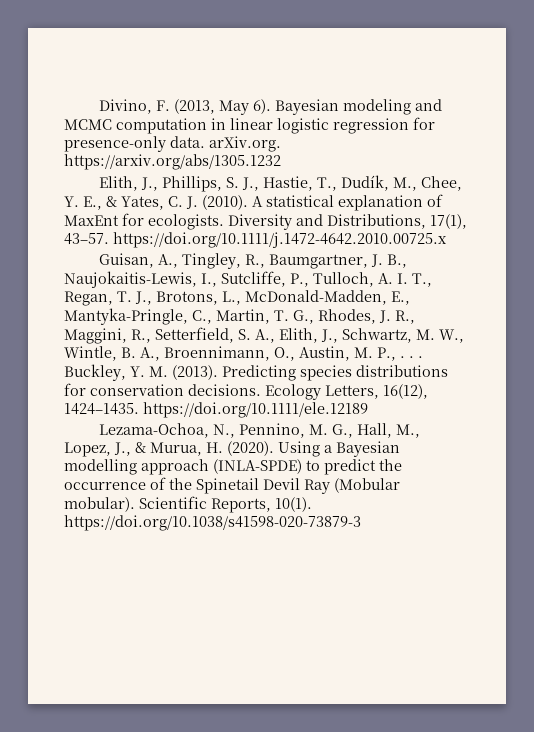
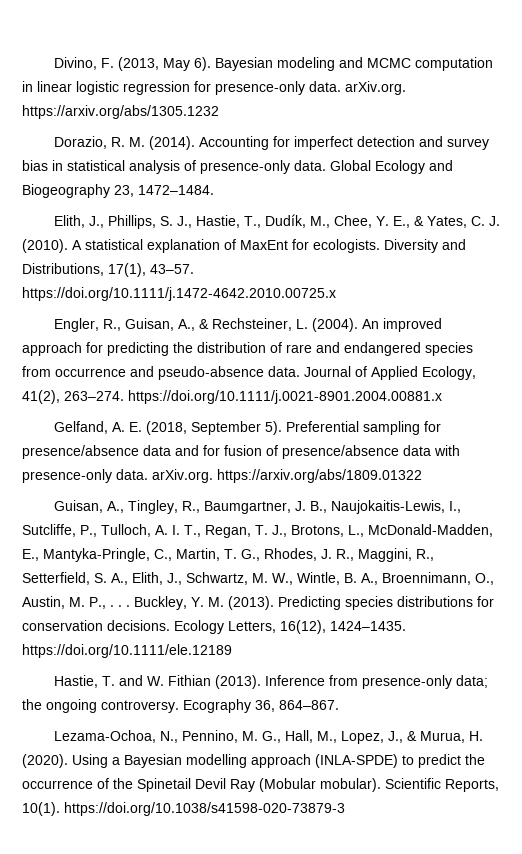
(281, 162) none -> [53,136,489,150] [22,160,453,174] [22,184,214,198] // Dorazio, R. M. (2014). Accounting for imperfect detection and survey bias in statistical analysis of presence-only data. Global Ecology and Biogeography 23, 1472–1484.
(447, 240) none -> [53,318,442,332] [22,342,473,356] [22,366,476,380] [22,390,442,404] [53,421,441,435] [22,445,460,459] [22,469,422,483] // Engler, R., Guisan, A., & Rechsteiner, L. (2004). An improved approach for predicting the distribution of rare and endangered species from occurrence and pseudo-absence data. Journal of Applied Ecology, 41(2), 263–274. https://doi.org/10.1111/j.0021-8901.2004.00881.x // Gelfand, A. E. (2018, September 5). Preferential sampling for presence/absence data and for fusion of presence/absence data with presence-only data. arXiv.org. https://arxiv.org/abs/1809.01322
(368, 410) none -> [53,675,488,689] [22,699,339,713] // Hastie, T. and W. Fithian (2013). Inference from presence-only data; the ongoing controversy. Ecography 36, 864–867.

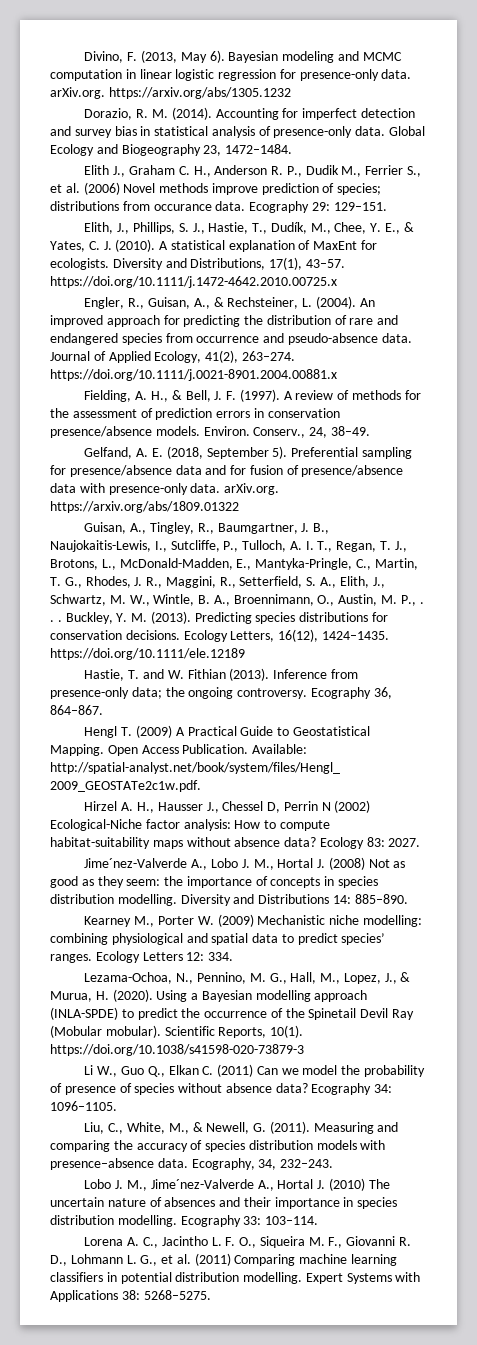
(214, 190) none -> [84,165,422,177] [50,182,382,195] [50,201,387,213] // Elith J., Graham C. H., Anderson R. P., Dudik M., Ferrier S., et al. (2006) Novel methods improve prediction of species; distributions from occurance data. Ecography 29: 129–151.
(442, 397) none -> [84,389,421,402] [50,408,340,420] [50,426,370,438] // Fielding, A. H., & Bell, J. F. (1997). A review of methods for the assessment of prediction errors in conservation presence/absence models. Environ. Conserv., 24, 38–49.
(339, 705) none -> [84,725,370,738] [50,744,308,756] [50,762,340,774] [50,780,201,792] [84,800,371,813] [50,819,330,831] [50,837,421,849] [84,857,406,870] [50,876,379,888] [50,894,408,906] [84,914,422,927] [50,933,386,945] [50,951,234,963] // Hengl T. (2009) A Practical Guide to Geostatistical Mapping. Open Access Publication. Available: http://spatial-analyst.net/book/system/files/Hengl_ 2009_GEOSTATe2c1w.pdf. // Hirzel A. H., Hausser J., Chessel D, Perrin N (2002) Ecological-Niche factor analysis: How to compute habitat-suitability maps without absence data? Ecology 83: 2027. // Jime´nez-Valverde A., Lobo J. M., Hortal J. (2008) Not as good as they seem: the importance of concepts in species distribution modelling. Diversity and Distributions 14: 885–890. // Kearney M., Porter W. (2009) Mechanistic niche modelling: combining physiological and spatial data to predict species’ ranges. Ecology Letters 12: 334.
(345, 809) none -> [84,1064,426,1077] [50,1083,393,1095] [50,1101,117,1111] [84,1121,399,1134] [50,1140,386,1152] [50,1158,334,1170] [84,1178,390,1191] [50,1197,398,1209] [50,1215,319,1227] [84,1236,412,1248] [50,1253,398,1266] [50,1272,421,1284] [50,1290,211,1302] // Li W., Guo Q., Elkan C. (2011) Can we model the probability of presence of species without absence data? Ecography 34: 1096–1105. // Liu, C., White, M., & Newell, G. (2011). Measuring and comparing the accuracy of species distribution models with presence–absence data. Ecography, 34, 232–243. // Lobo J. M., Jime´nez-Valverde A., Hortal J. (2010) The uncertain nature of absences and their importance in species distribution modelling. Ecography 33: 103–114. // Lorena A. C., Jacintho L. F. O., Siqueira M. F., Giovanni R. D., Lohmann L. G., et al. (2011) Comparing machine learning classifiers in potential distribution modelling. Expert Systems with Applications 38: 5268–5275.

